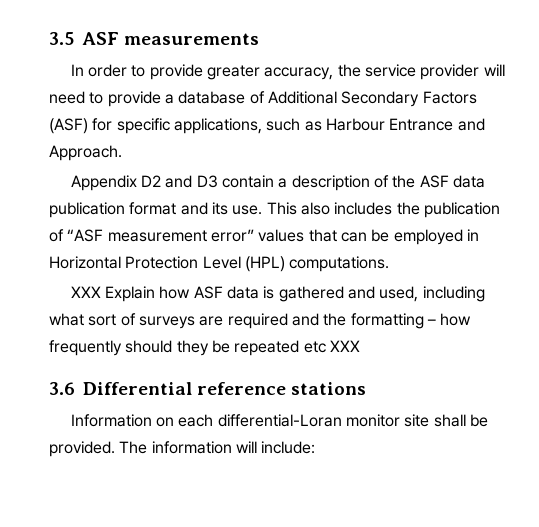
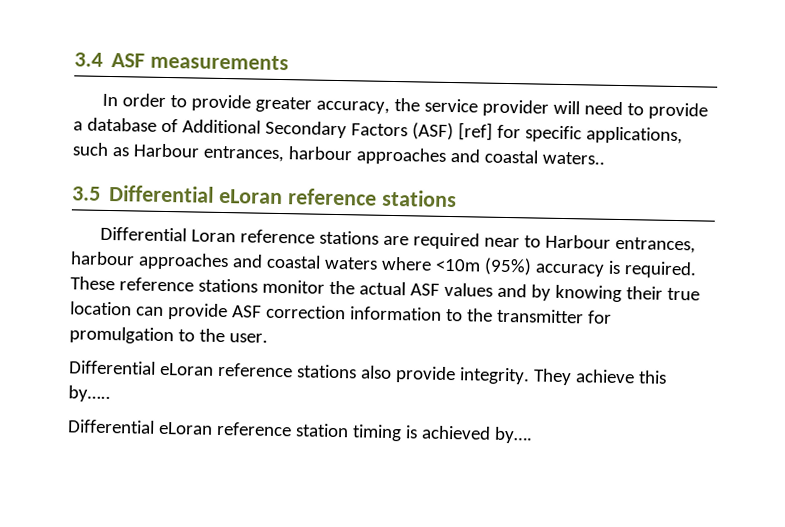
[49,32,74,45] 3.5 -> [74,52,103,67] 3.4
(88, 126) none -> [457,122,493,141] [ref]
[389,118,485,131] [49,145,122,161] [70,175,485,191] [49,202,500,218] [49,229,479,245] [49,256,390,272] [70,286,485,302] [49,313,472,329] [49,340,360,356] [49,382,367,395] [70,414,488,427] [49,441,316,457] Entrance and Approach. // Appendix D2 and D3 contain a description of the ASF data publication format and its use. This also includes the publication of “ASF measurement error” values that can be employed in Horizontal Protection Level (HPL) computations. // XXX Explain how ASF data is gathered and used, including what sort of surveys are required and the formatting – how frequently should they be repeated etc XXX // 3.6 Differential reference stations // Information on each differential-Loran monitor site shall be provided. The information will include: -> [202,145,605,165] [72,184,457,208] [100,226,697,254] [70,251,697,279] [70,276,700,303] [70,301,612,324] [69,326,268,345] [69,360,667,386] [68,385,111,403] [67,419,533,444] entrances, harbour approaches and coastal waters.. // 3.5 Differential eLoran reference stations // Differential Loran reference stations are required near to Harbour entrances, harbour approaches and coastal waters where <10m (95%) accuracy is required. These reference stations monitor the actual ASF values and by knowing their true location can provide ASF correction information to the transmitter for promulgation to the user. // Differential eLoran reference stations also provide integrity. They achieve this by….. // Differential eLoran reference station timing is achieved by….

